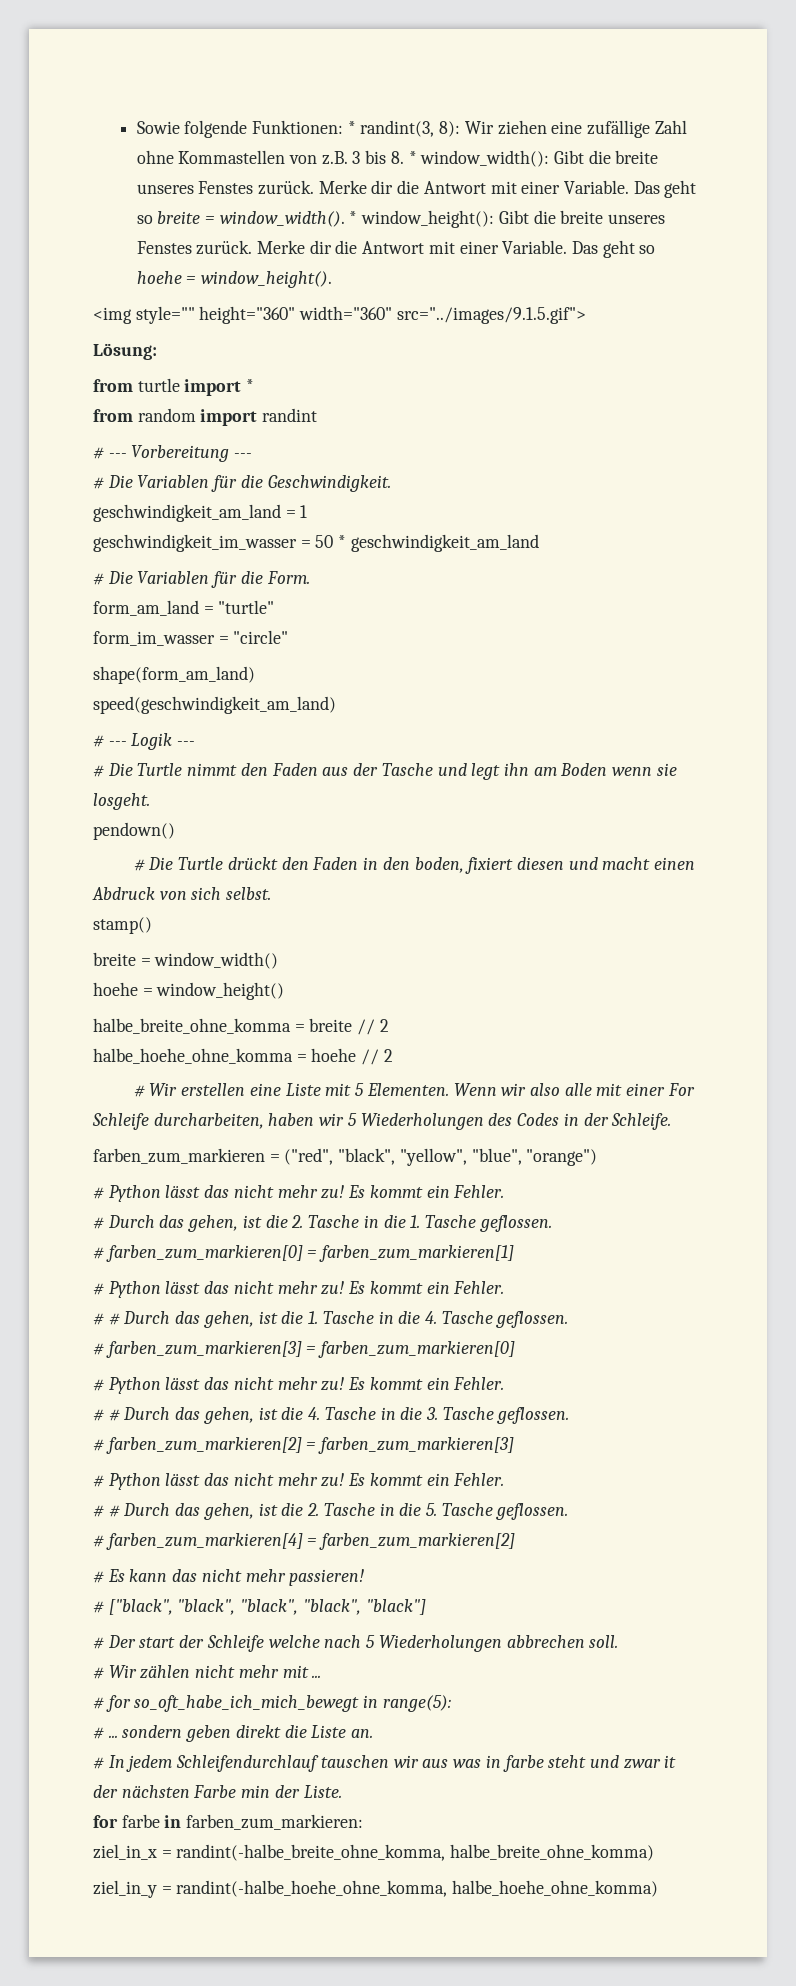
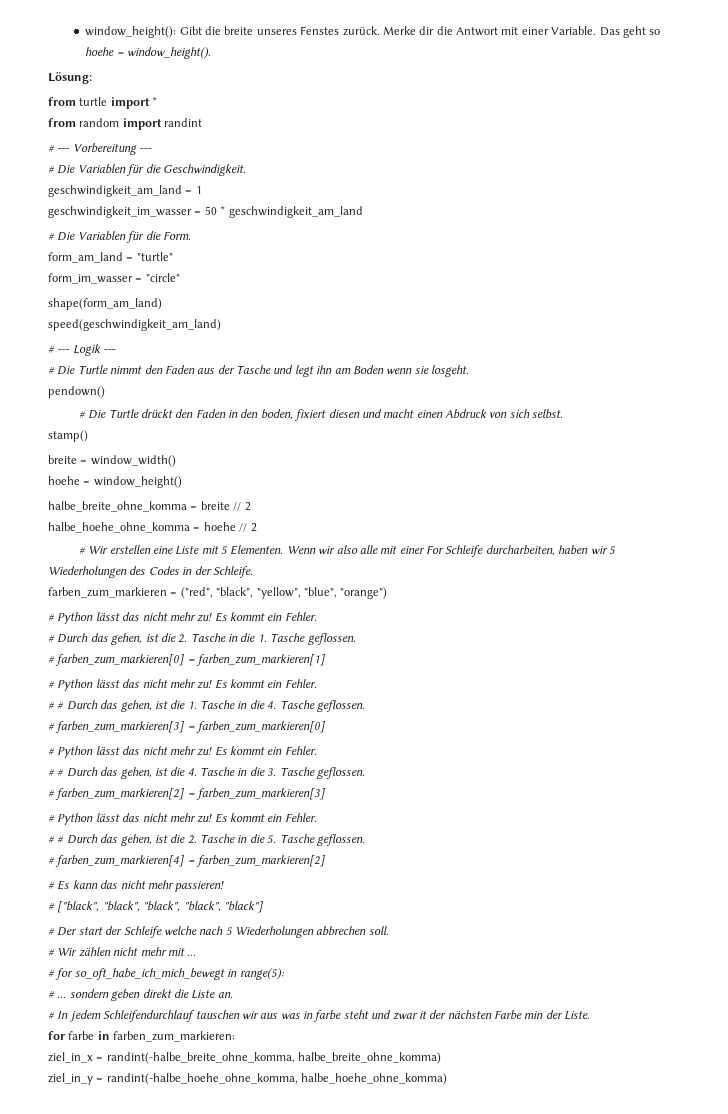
[136,120,687,138] [136,150,659,167] [136,180,697,198] [136,211,358,227] Sowie folgende Funktionen: * randint(3, 8): Wir ziehen eine zufällige Zahl ohne Kommastellen von z.B. 3 bis 8. * window_width(): Gibt die breite unseres Fenstes zurück. Merke dir die Antwort mit einer Variable. Das geht so breite = window_width(). * -> (85, 32) none
[93,306,586,324] // <img style="" height="360" width="360" src="../images/9.1.5.gif"> -> (212, 53) none

